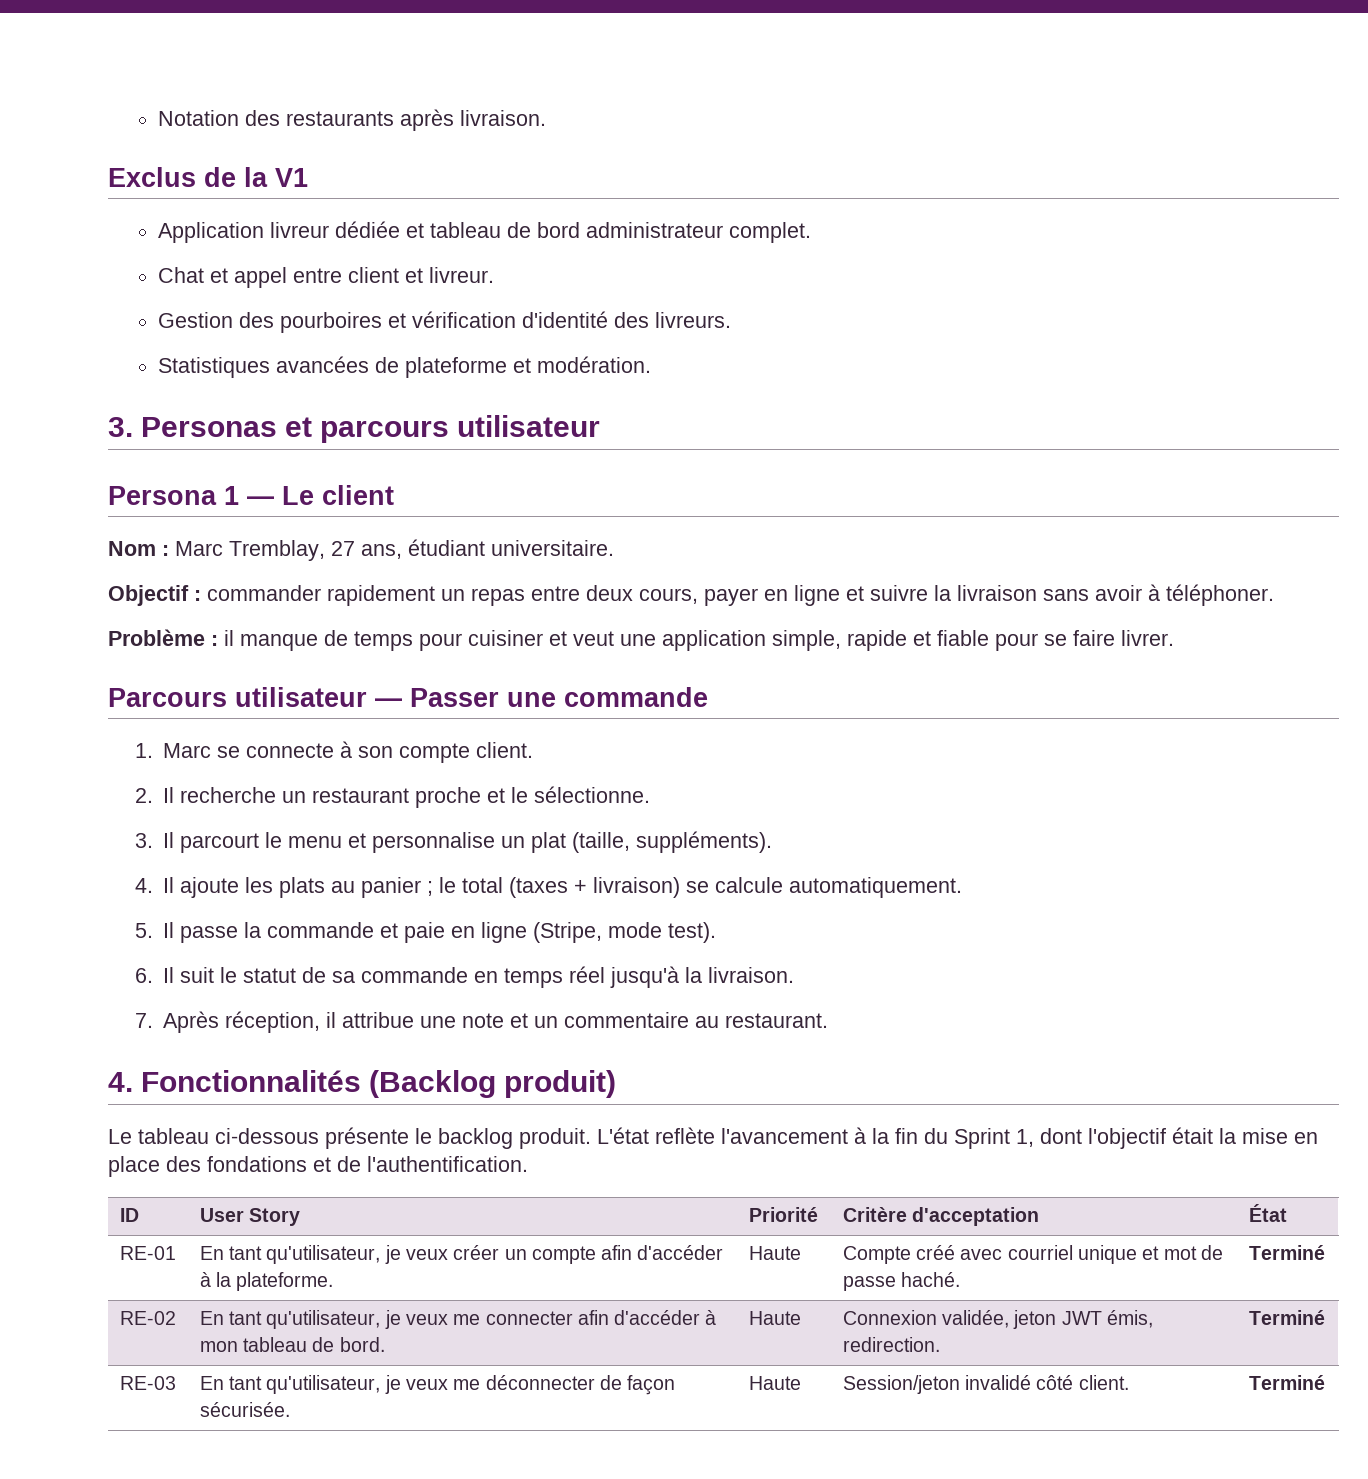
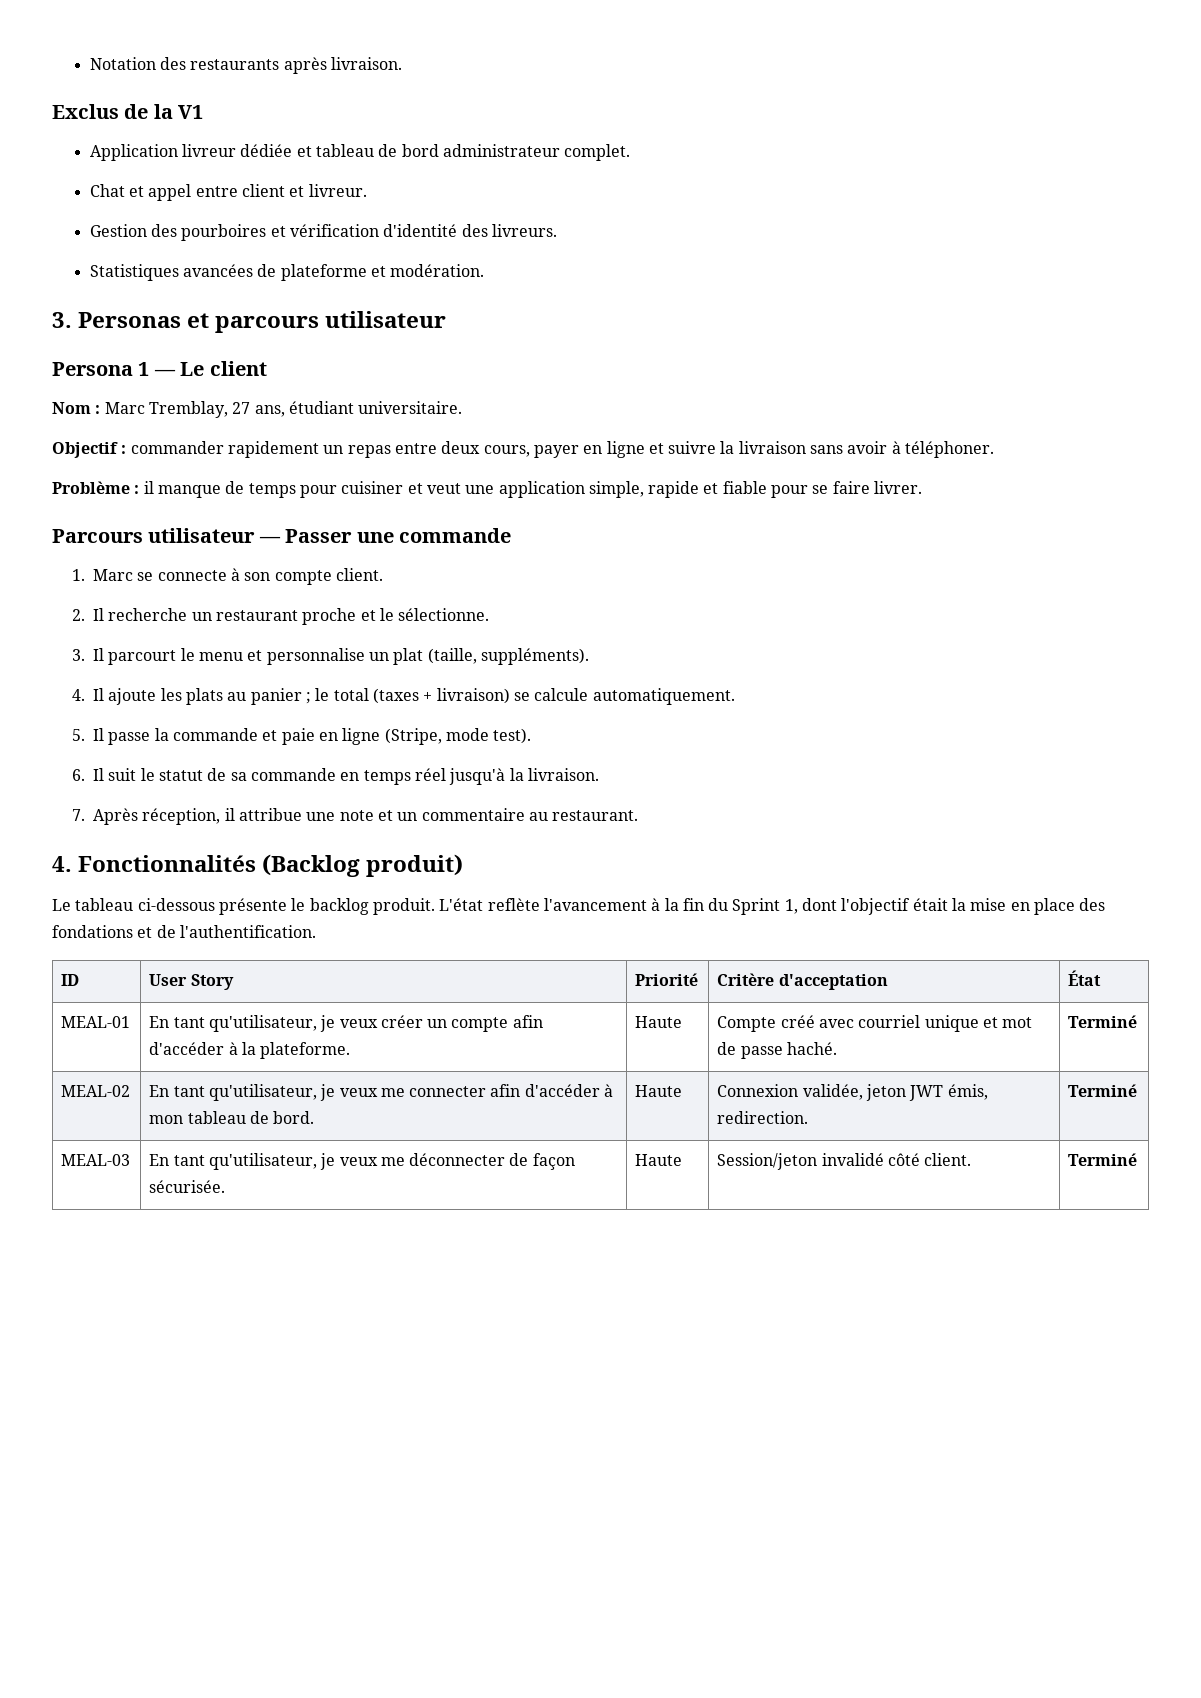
[119,1246,176,1260] RE-01 -> [61,1016,131,1028] MEAL-01
[119,1311,176,1325] RE-02 -> [61,1085,131,1097] MEAL-02
[119,1376,176,1390] RE-03 -> [61,1154,131,1166] MEAL-03

